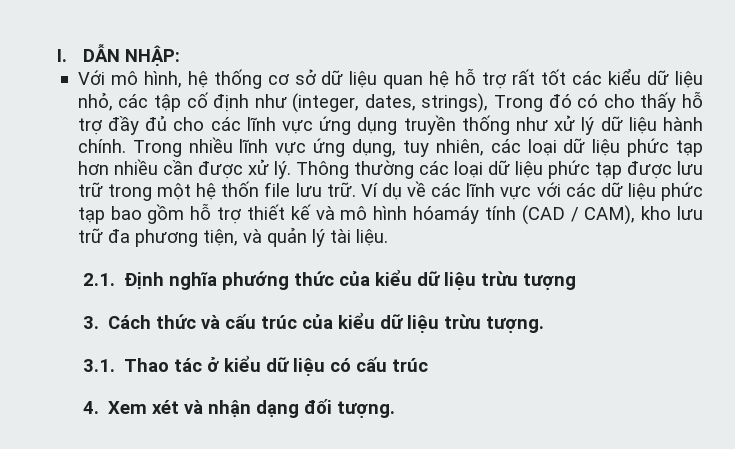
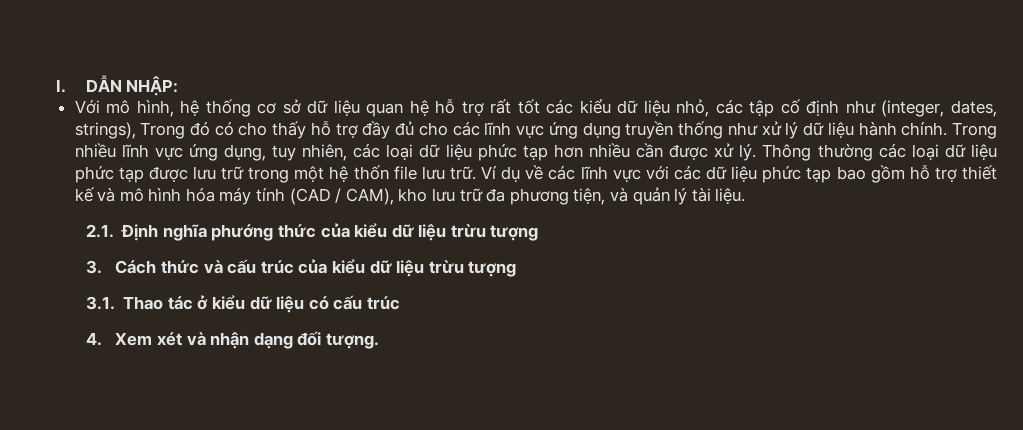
[413,206,480,224] hóamáy -> [185,188,252,205] hóa máy
[486,316,545,333] tượng. -> [468,261,517,277] tượng

